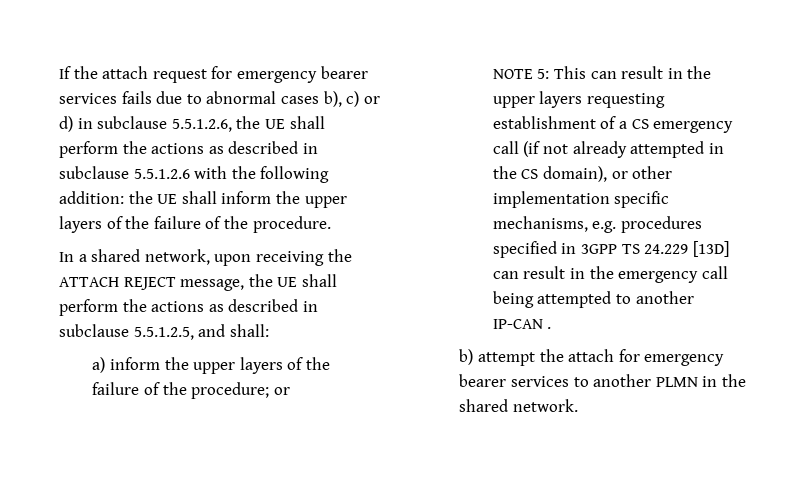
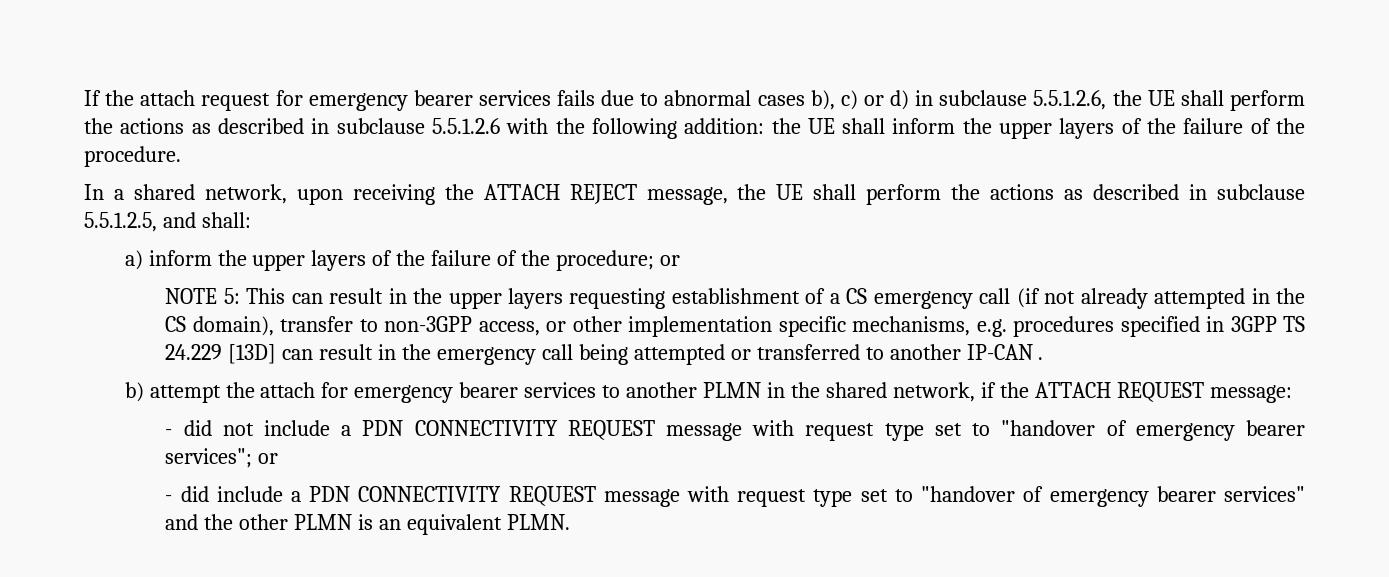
(608, 174) none -> [280,316,540,336] transfer to non-3GPP access,
(612, 299) none -> [730,344,860,360] or transferred
[513,399,579,412] network. -> [892,382,1292,403] [165,420,1306,441] [165,448,279,468] [165,486,1306,507] [165,514,570,535] network, if the ATTACH REQUEST message: // - did not include a PDN CONNECTIVITY REQUEST message with request type set to "handover of emergency bearer services"; or // - did include a PDN CONNECTIVITY REQUEST message with request type set to "handover of emergency bearer services" and the other PLMN is an equivalent PLMN.

